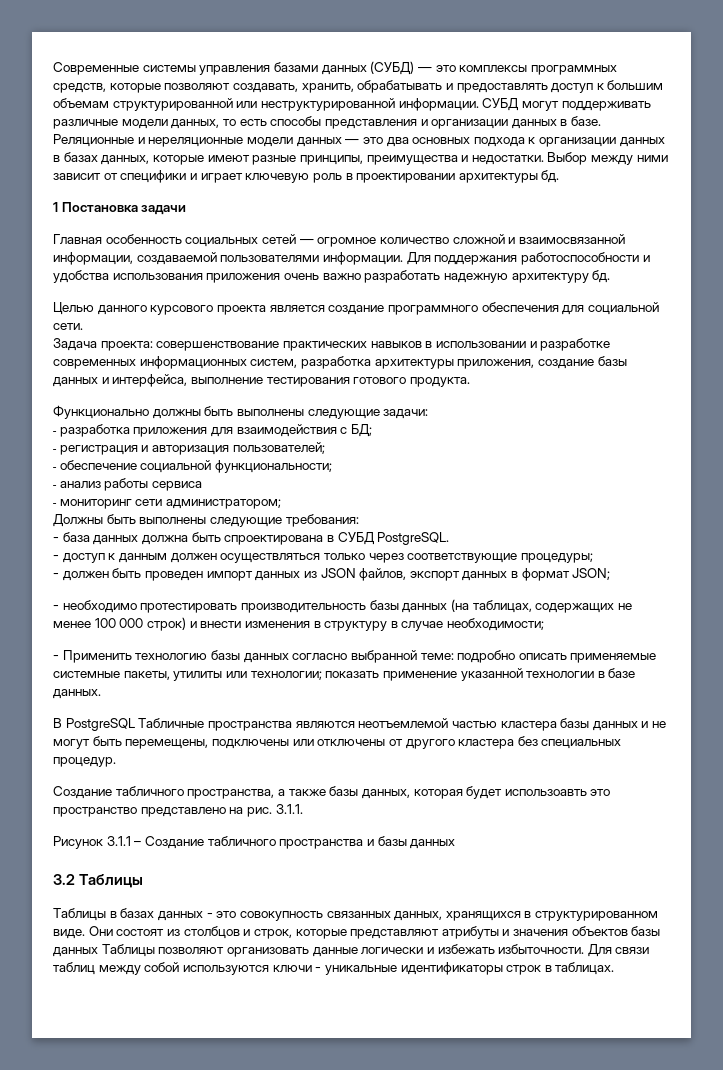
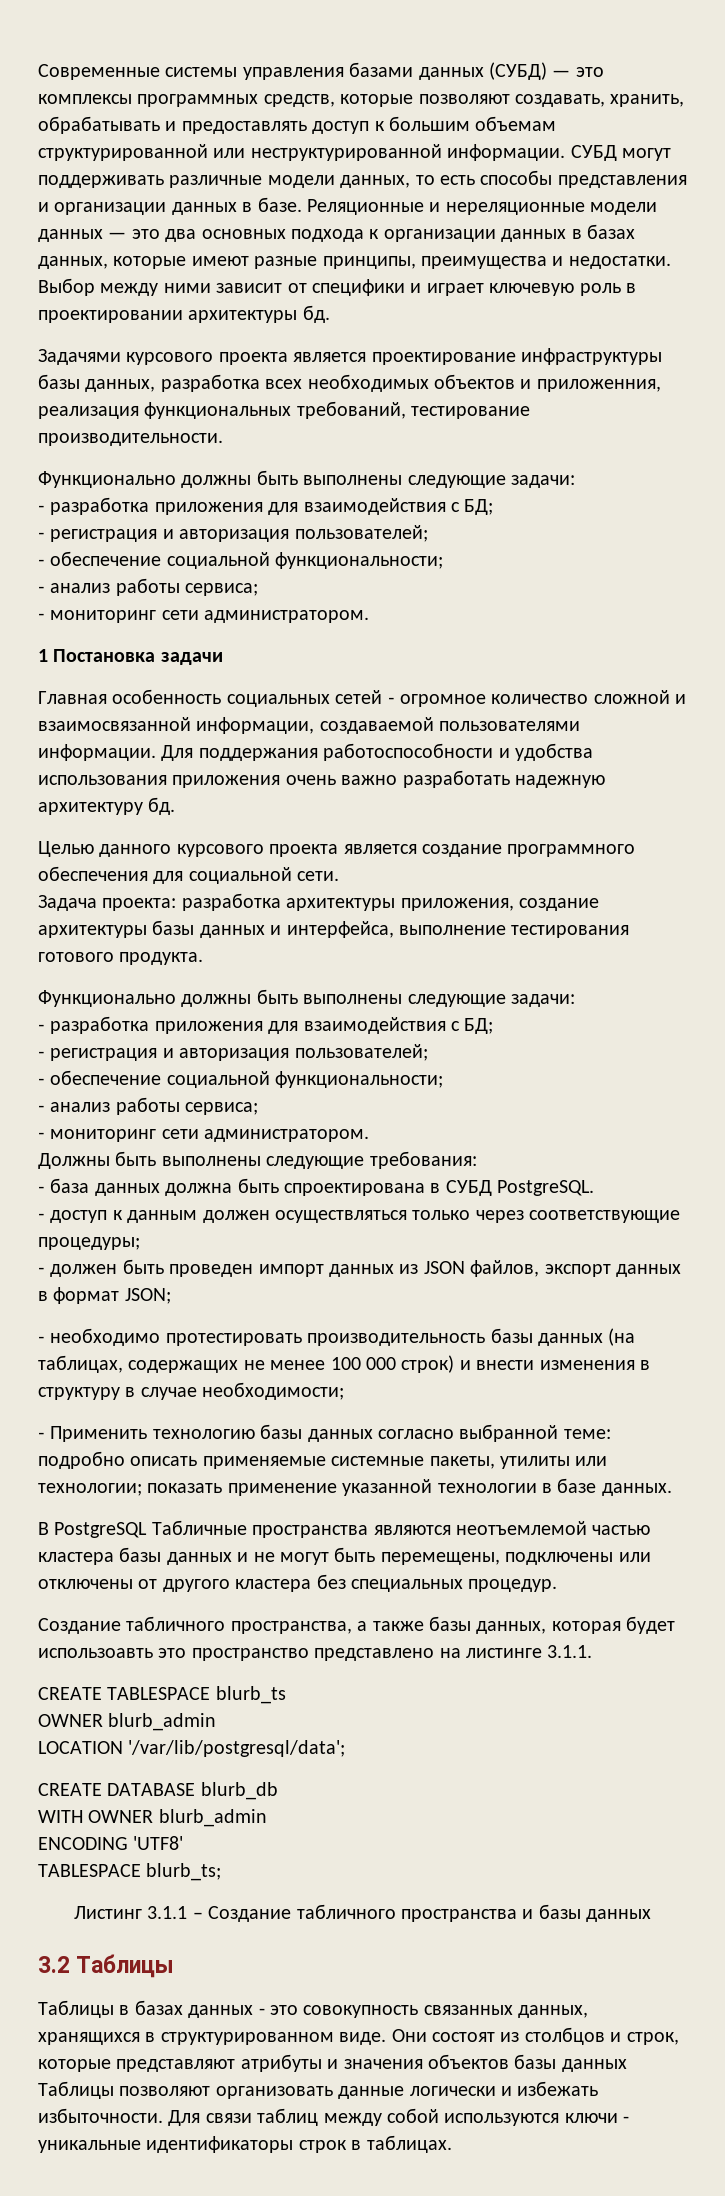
(560, 176) none -> [38,348,662,365] [38,374,661,392] [38,401,531,419] [38,433,223,446] [38,470,575,488] [38,497,494,515] [38,525,428,542] [38,551,444,569] [38,578,259,596] [38,610,370,623] // Задачями курсового проекта является проектирование инфраструктуры базы данных, разработка всех необходимых объектов и приложенния, реализация функциональных требований, тестирование производительности. // Функционально должны быть выполнены следующие задачи: // ˗ разработка приложения для взаимодействия с БД; // ˗ регистрация и авторизация пользователей; // ˗ обеспечение социальной функциональности; // ˗ анализ работы сервиса; // ˗ мониторинг сети администратором.
[299,239,314,244] — -> [387,697,395,704] ˗
[156,338,611,351] [53,356,298,369] совершенствование практических навыков в использовании и разработке современных информационных систем, -> (177, 904) none
(594, 364) none -> [38,925,147,938] архитектуры
[151,481,202,491] [53,499,281,509] сервиса // ˗ мониторинг сети администратором; -> [185,1102,259,1115] [38,1129,370,1142] сервиса; // ˗ мониторинг сети администратором.
[53,537,59,542] - -> [38,1186,45,1193] ˗
[53,555,59,560] - -> [38,1213,45,1220] ˗
[53,573,59,578] - -> [38,1267,45,1274] ˗
[53,605,59,610] - -> [38,1336,45,1343] ˗
[53,655,59,660] - -> [38,1432,45,1439] ˗
[246,807,272,817] рис. -> [465,1648,542,1658] листинге
[53,836,103,849] Рисунок -> [38,1686,286,1704] [38,1713,217,1731] [38,1740,346,1757] [38,1782,278,1800] [38,1809,267,1827] [38,1836,184,1850] [38,1863,222,1881] [73,1906,142,1919] CREATE TABLESPACE blurb_ts // OWNER blurb_admin // LOCATION '/var/lib/postgresql/data'; // CREATE DATABASE blurb_db // WITH OWNER blurb_admin // ENCODING 'UTF8' // TABLESPACE blurb_ts; // Листинг

